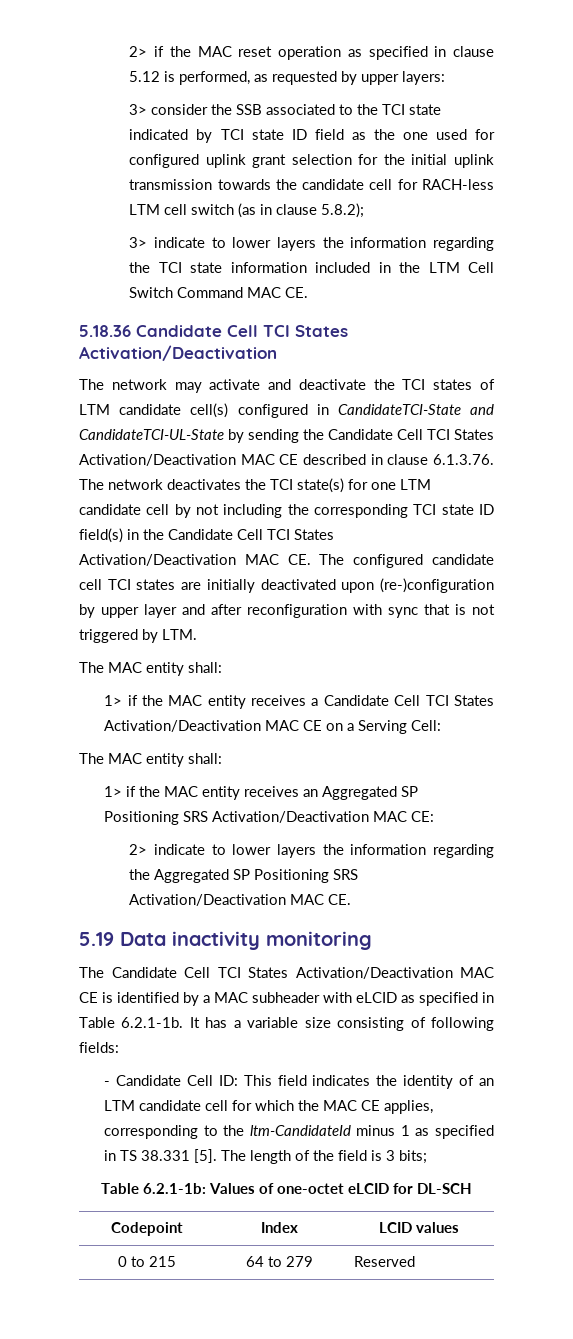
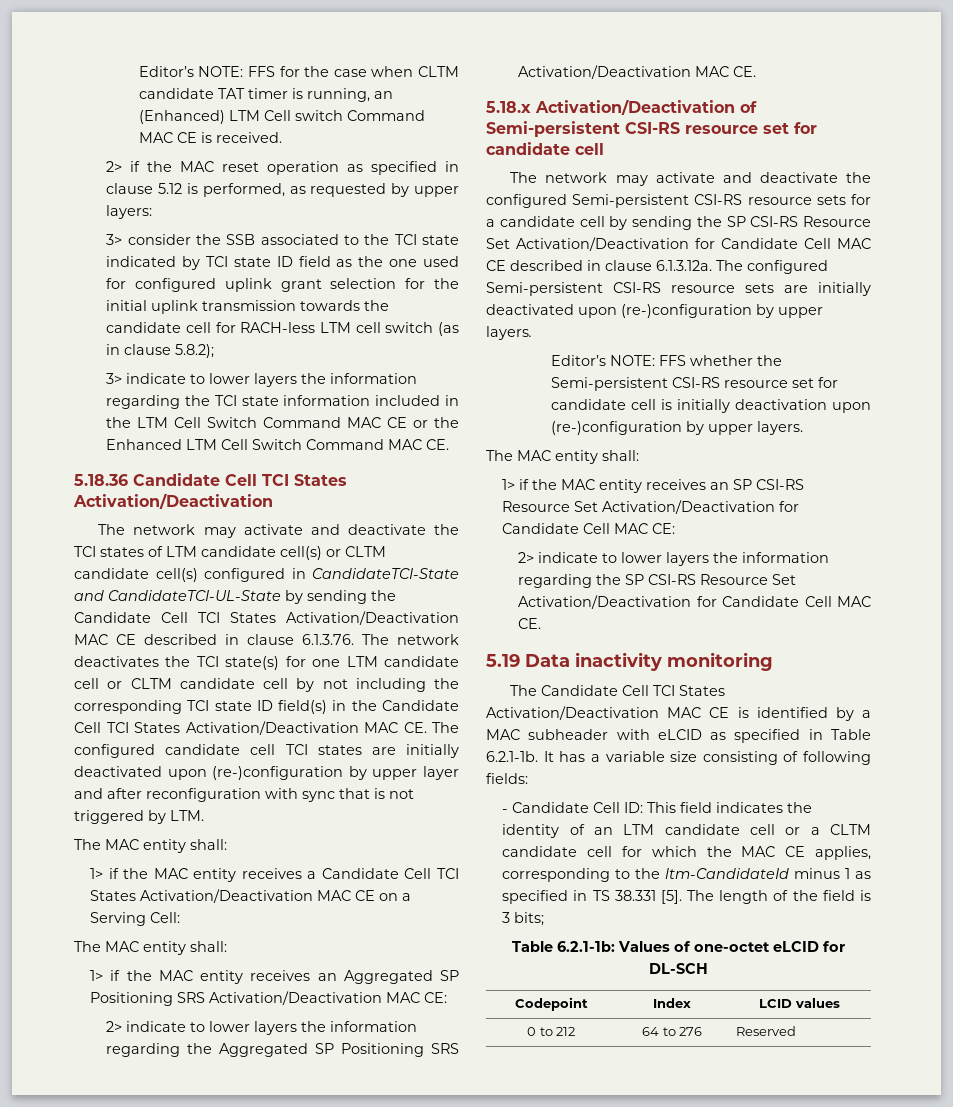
(129, 51) none -> [138,66,459,77] [138,88,393,102] [138,110,425,124] [138,132,282,143] Editor’s NOTE: FFS for the case when CLTM candidate TAT timer is running, an (Enhanced) LTM Cell switch Command MAC CE is received. //
(282, 292) none -> [387,417,459,428] [106,439,423,450] CE or the Enhanced LTM Cell Switch Command MAC
(229, 410) none -> [326,546,386,557] [74,568,198,582] or CLTM candidate cell(s)
(170, 509) none -> [107,678,288,689] or CLTM candidate cell
(352, 899) none -> [486,99,757,115] [486,121,817,137] [486,142,604,155] [510,172,871,186] [486,194,871,208] [486,216,871,230] [486,237,871,251] [486,260,828,274] [486,282,871,296] [486,304,823,318] [486,326,532,340] [550,355,782,366] [550,377,838,391] [550,399,871,413] [550,421,803,435] [486,450,639,464] [502,479,805,493] [502,500,800,514] [502,523,676,534] [518,552,830,566] [518,574,797,588] [518,595,871,609] [518,618,542,629] // 5.18.x Activation/Deactivation of Semi-persistent CSI-RS resource set for candidate cell // The network may activate and deactivate the configured Semi-persistent CSI-RS resource sets for a candidate cell by sending the SP CSI-RS Resource Set Activation/Deactivation for Candidate Cell MAC CE described in clause 6.1.3.12a. The configured Semi-persistent CSI-RS resource sets are initially deactivated upon (re-)configuration by upper layers. // Editor’s NOTE: FFS whether the Semi-persistent CSI-RS resource set for candidate cell is initially deactivation upon (re-)configuration by upper layers. // The MAC entity shall: // 1> if the MAC entity receives an SP CSI-RS Resource Set Activation/Deactivation for Candidate Cell MAC CE: // 2> indicate to lower layers the information regarding the SP CSI-RS Resource Set Activation/Deactivation for Candidate Cell MAC CE.
(229, 1105) none -> [785,824,871,835] [502,846,613,857] or a CLTM candidate cell
[148,1256,176,1267] 215 -> [556,1027,576,1036] 212
[285,1256,313,1267] 279 -> [679,1027,703,1036] 276

